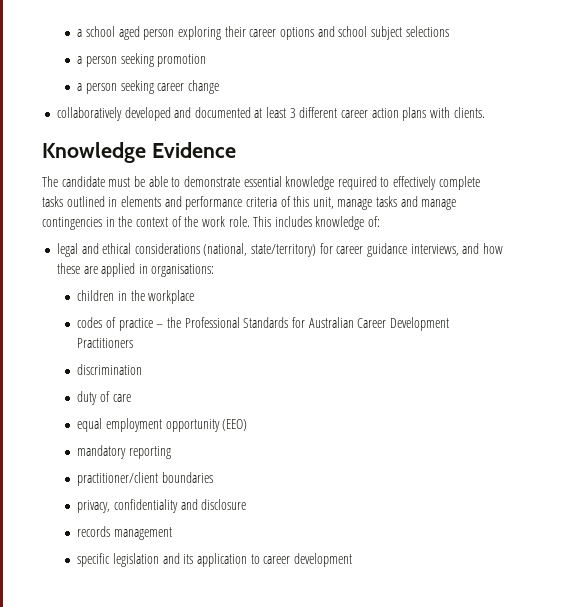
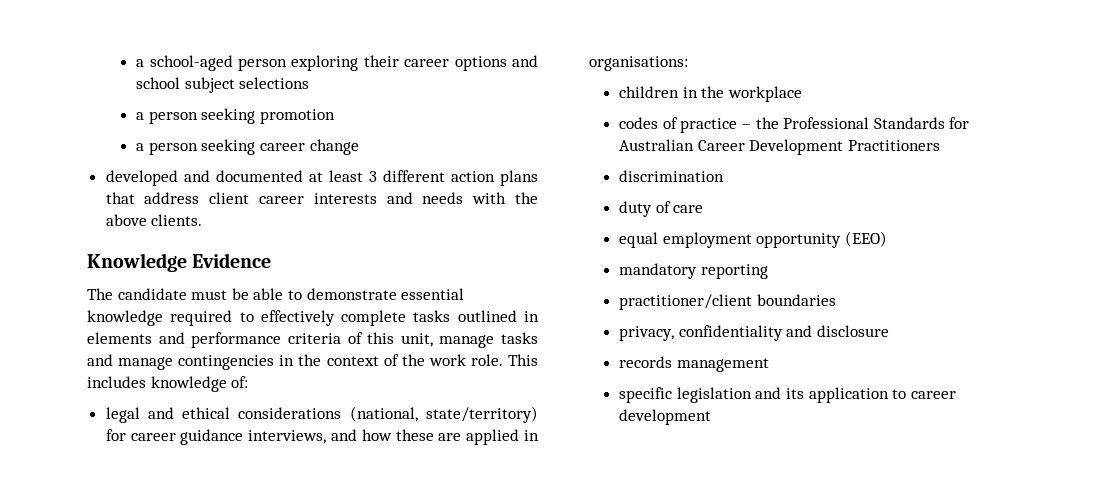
[77,26,140,40] a school aged -> [136,55,233,71] a school-aged
[56,107,122,121] collaboratively -> (359, 147) none
[341,110,369,118] career -> (445, 176) none
[429,107,450,118] with -> [105,192,538,204] [105,214,147,226] that address client career interests and needs with the above

